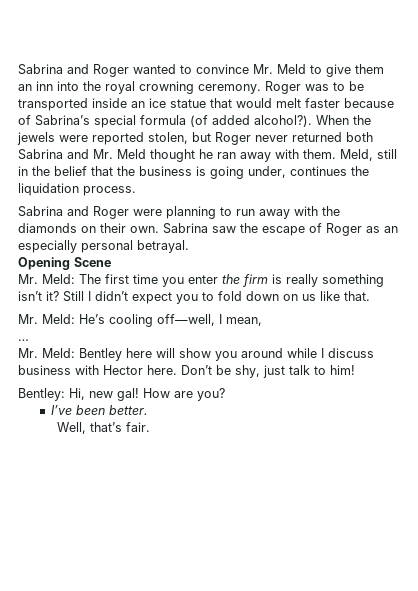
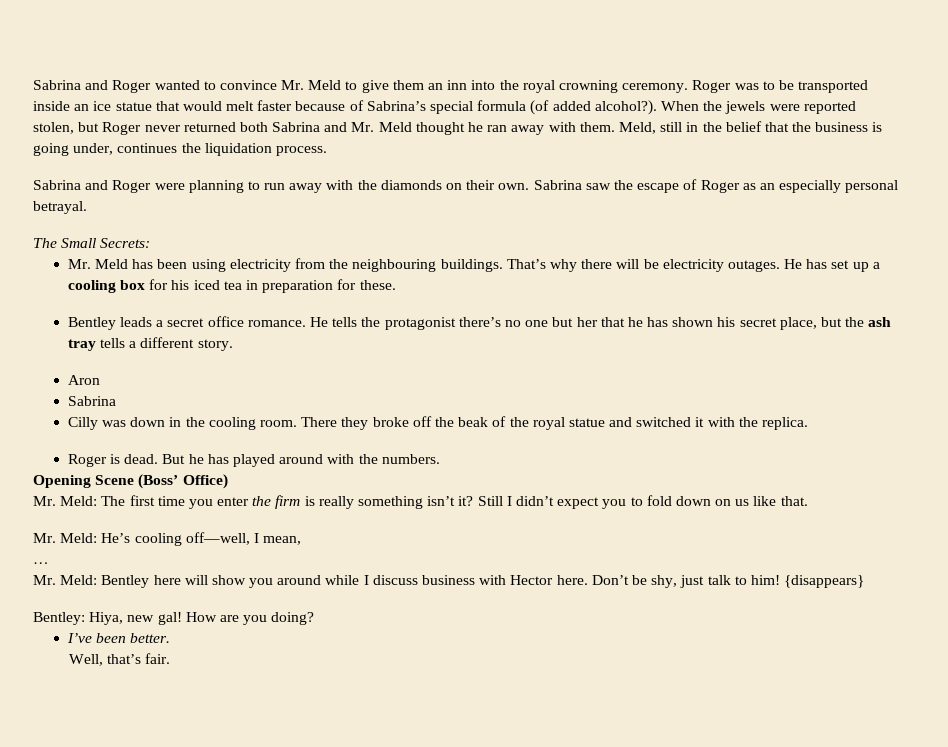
(189, 246) none -> [33,238,151,248] [67,258,880,272] [67,279,396,293] [67,316,892,330] [67,337,233,351] [67,375,100,385] [67,396,116,406] [67,416,808,430] [67,454,440,467] // The Small Secrets: // Mr. Meld has been using electricity from the neighbouring buildings. That’s why there will be electricity outages. He has set up a cooling box for his iced tea in preparation for these. // Bentley leads a secret office romance. He tells the protagonist there’s no one but her that he has shown his secret place, but the ash tray tells a different story. // Aron // Sabrina // Cilly was down in the cooling room. There they broke off the beak of the royal statue and switched it with the replica. // Roger is dead. But he has played around with the numbers.
(111, 262) none -> [138,474,228,489] (Boss’ Office)
(355, 370) none -> [784,575,865,588] {disappears}
[69,388,85,400] Hi, -> [89,612,124,625] Hiya,
[197,388,225,401] you? -> [243,612,315,625] you doing?

